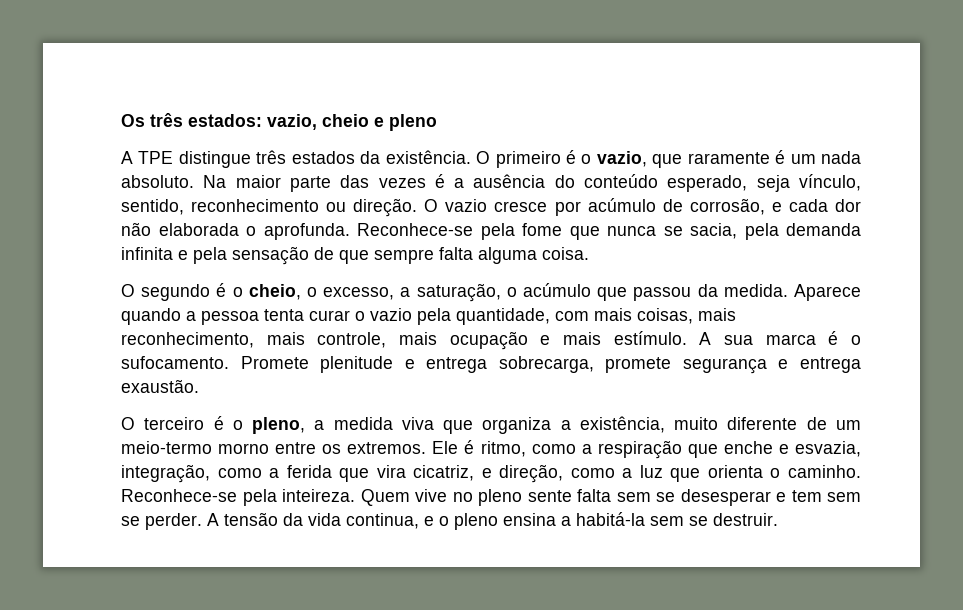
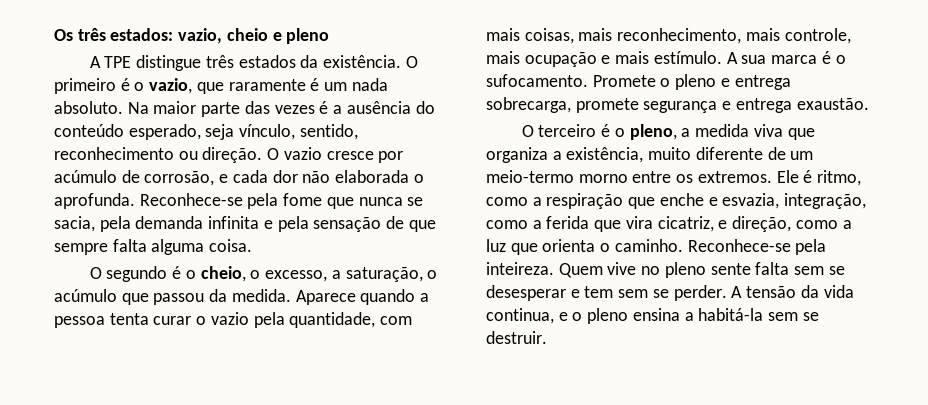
[320,356,394,373] plenitude -> [660,74,717,90] o pleno

